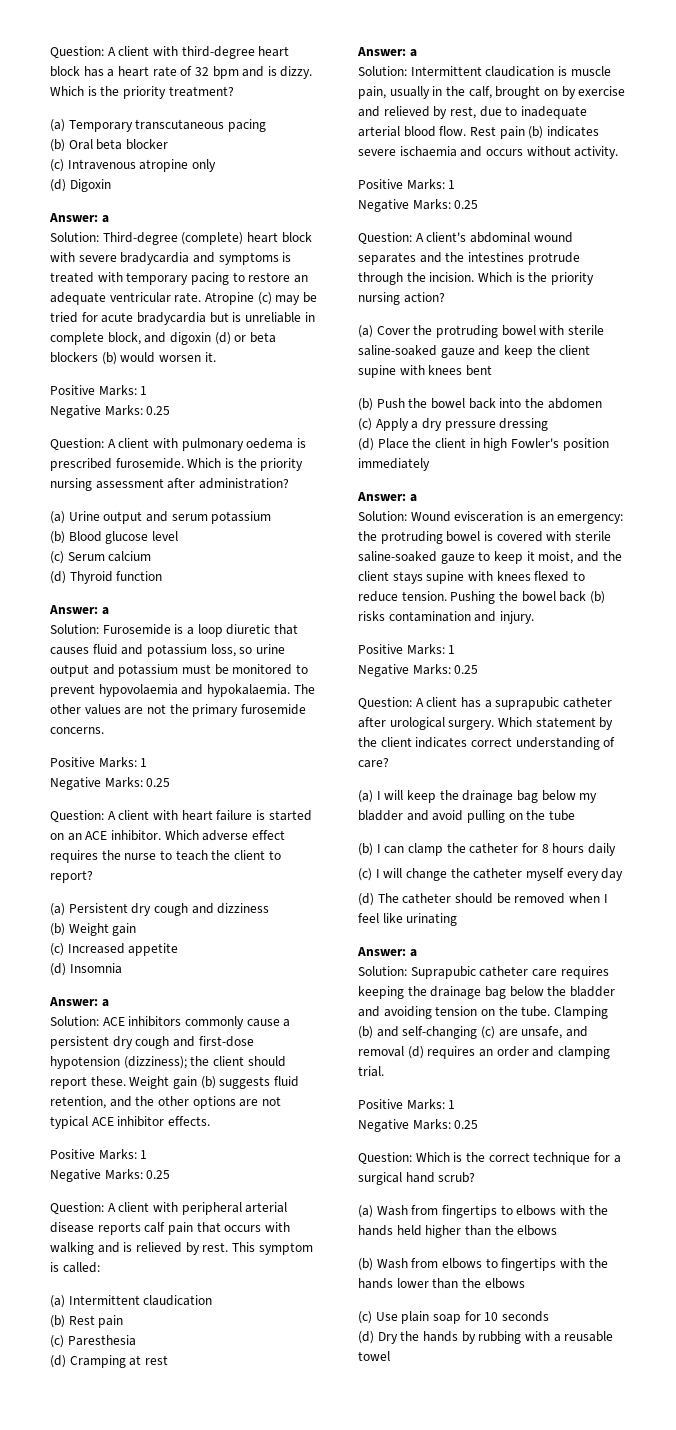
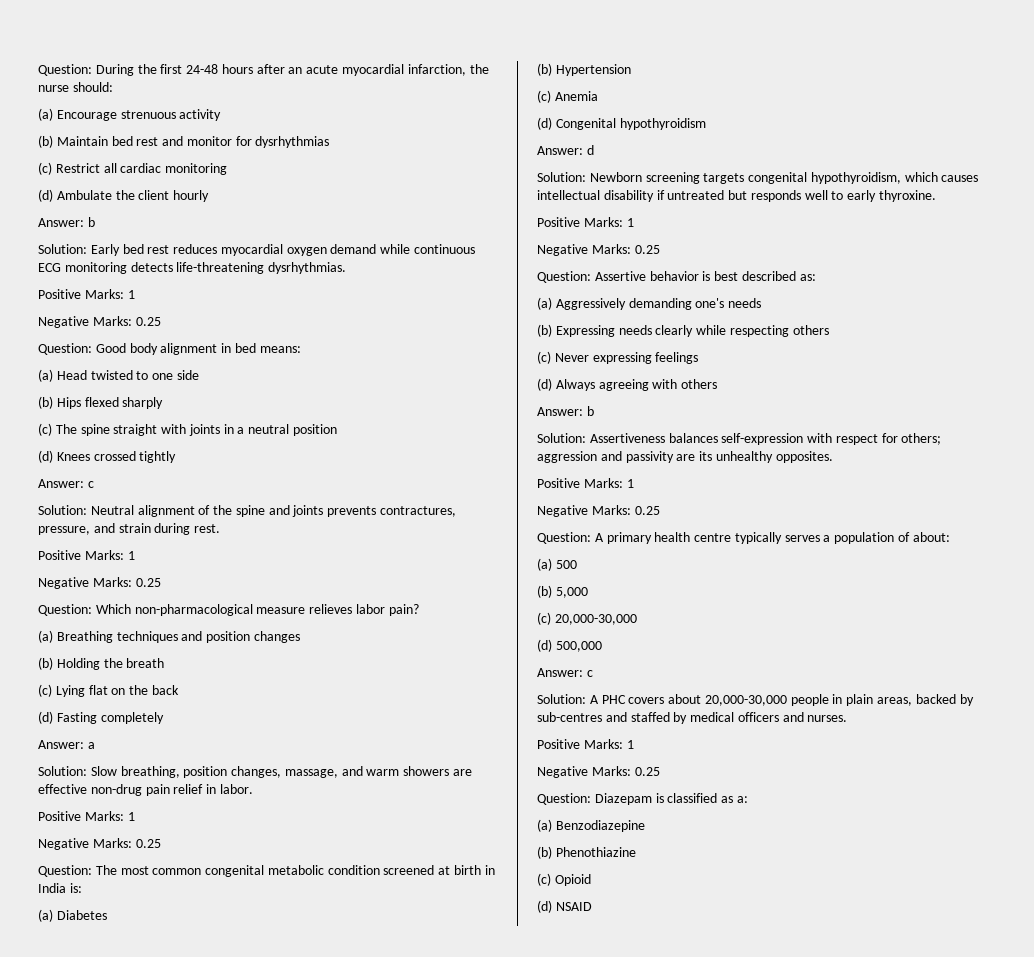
[50,46,290,59] [50,66,313,79] [50,86,234,99] [50,119,266,132] [50,139,168,152] [50,159,216,172] [50,179,111,192] [49,213,109,223] [50,232,312,245] [50,252,292,265] [50,272,308,285] [50,292,317,305] [50,312,315,325] [50,332,276,345] [50,352,216,365] [50,385,148,396] [50,405,171,418] [50,438,306,451] [50,458,304,471] [50,478,289,491] [50,511,272,524] [50,531,178,544] [50,551,152,564] [50,571,163,584] [49,605,109,615] [50,624,298,637] [50,644,285,657] [50,664,308,677] [50,684,315,697] [50,704,306,717] [50,727,104,734] [50,757,148,768] [50,777,171,790] [50,810,312,822] [50,830,285,841] [50,850,281,863] [50,870,93,883] [50,903,270,916] [50,923,137,936] [50,943,179,956] [50,963,122,976] [49,997,109,1007] [50,1016,291,1029] [50,1036,254,1049] [50,1056,286,1069] [50,1076,299,1089] [50,1096,281,1109] [50,1116,210,1129] [50,1149,148,1160] [50,1169,171,1182] [50,1202,288,1215] [50,1222,290,1235] [50,1242,313,1255] [50,1262,100,1273] [50,1295,213,1308] [50,1315,124,1328] [50,1335,136,1348] [50,1355,168,1368] [357,47,417,57] [358,66,611,77] [358,86,626,99] [358,106,587,119] [358,126,599,139] [358,146,619,159] [358,179,456,190] [358,199,479,212] [358,232,573,244] [358,252,580,265] [358,272,594,285] [358,292,445,305] [358,325,604,338] [358,345,591,358] [358,365,492,378] [358,398,602,411] [358,418,549,431] [358,438,609,451] [358,458,430,471] [357,492,417,502] [358,511,624,524] [358,531,611,544] [358,551,622,564] [358,571,585,584] [358,591,605,604] [358,611,534,624] [358,644,456,655] [358,664,479,677] [358,697,612,710] [358,717,614,730] [358,737,616,750] [358,758,389,768] [358,790,598,803] [358,810,575,823] [358,843,616,856] [358,868,624,881] [358,893,608,906] [358,913,458,926] [357,947,417,957] [358,966,609,979] [358,986,615,999] [358,1006,608,1019] [358,1026,588,1039] [358,1046,610,1059] [358,1066,384,1077] [358,1099,456,1110] [358,1119,479,1132] [358,1152,621,1165] [358,1172,476,1185] [358,1205,608,1218] [358,1225,558,1238] [358,1258,608,1271] [358,1278,525,1289] [358,1311,549,1324] [358,1331,614,1344] [358,1351,390,1361] Question: A client with third-degree heart block has a heart rate of 32 bpm and is dizzy. Which is the priority treatment? // (a) Temporary transcutaneous pacing // (b) Oral beta blocker // (c) Intravenous atropine only // (d) Digoxin // Answer: a // Solution: Third-degree (complete) heart block with severe bradycardia and symptoms is treated with temporary pacing to restore an adequate ventricular rate. Atropine (c) may be tried for acute bradycardia but is unreliable in complete block, and digoxin (d) or beta blockers (b) would worsen it. // Positive Marks: 1 // Negative Marks: 0.25 // Question: A client with pulmonary oedema is prescribed furosemide. Which is the priority nursing assessment after administration? // (a) Urine output and serum potassium // (b) Blood glucose level // (c) Serum calcium // (d) Thyroid function // Answer: a // Solution: Furosemide is a loop diuretic that causes fluid and potassium loss, so urine output and potassium must be monitored to prevent hypovolaemia and hypokalaemia. The other values are not the primary furosemide concerns. // Positive Marks: 1 // Negative Marks: 0.25 // Question: A client with heart failure is started on an ACE inhibitor. Which adverse effect requires the nurse to teach the client to report? // (a) Persistent dry cough and dizziness // (b) Weight gain // (c) Increased appetite // (d) Insomnia // Answer: a // Solution: ACE inhibitors commonly cause a persistent dry cough and first-dose hypotension (dizziness); the client should report these. Weight gain (b) suggests fluid retention, and the other options are not typical ACE inhibitor effects. // Positive Marks: 1 // Negative Marks: 0.25 // Question: A client with peripheral arterial disease reports calf pain that occurs with walking and is relieved by rest. This symptom is called: // (a) Intermittent claudication // (b) Rest pain // (c) Paresthesia // (d) Cramping at rest // Answer: a // Solution: Intermittent claudication is muscle pain, usually in the calf, brought on by exercise and relieved by rest, due to inadequate arterial blood flow. Rest pain (b) indicates severe ischaemia and occurs without activity. // Positive Marks: 1 // Negative Marks: 0.25 // Question: A client's abdominal wound separates and the intestines protrude through the incision. Which is the priority nursing action? // (a) Cover the protruding bowel with sterile saline-soaked gauze and keep the client supine with knees bent // (b) Push the bowel back into the abdomen // (c) Apply a dry pressure dressing // (d) Place the client in high Fowler's position immediately // Answer: a // Solution: Wound evisceration is an emergency: the protruding bowel is covered with sterile saline-soaked gauze to keep it moist, and the client stays supine with knees flexed to reduce tension. Pushing the bowel back (b) risks contamination and injury. // Positive Marks: 1 // Negative Marks: 0.25 // Question: A client has a suprapubic catheter after urological surgery. Which statement by the client indicates correct understanding of care? // (a) I will keep the drainage bag below my bladder and avoid pulling on the tube // (b) I can clamp the catheter for 8 hours daily // (c) I will change the catheter myself every day // (d) The catheter should be removed when I feel like urinating // Answer: a // Solution: Suprapubic catheter care requires keeping the drainage bag below the bladder and avoiding tension on the tube. Clamping (b) and self-changing (c) are unsafe, and removal (d) requires an order and clamping trial. // Positive Marks: 1 // Negative Marks: 0.25 // Question: Which is the correct technique for a surgical hand scrub? // (a) Wash from fingertips to elbows with the hands held higher than the elbows // (b) Wash from elbows to fingertips with the hands lower than the elbows // (c) Use plain soap for 10 seconds // (d) Dry the hands by rubbing with a reusable towel -> [38,64,489,76] [38,82,113,92] [38,108,222,121] [38,135,330,148] [38,162,228,175] [38,189,210,202] [38,217,95,227] [38,244,476,256] [38,262,347,274] [38,289,135,299] [38,316,161,328] [38,343,301,355] [38,369,199,382] [38,396,164,409] [38,423,338,436] [38,450,177,463] [38,479,94,488] [38,505,457,517] [38,523,221,535] [38,550,135,560] [38,577,161,589] [38,604,419,616] [38,630,300,643] [38,657,165,670] [38,684,179,697] [38,711,164,724] [38,740,95,749] [38,766,473,778] [38,784,253,796] [38,811,135,821] [38,838,161,850] [38,865,495,877] [38,883,82,893] [38,909,107,922] [537,63,631,76] [537,90,598,103] [537,117,706,130] [537,145,594,155] [537,172,979,184] [537,190,937,202] [537,217,634,227] [537,244,660,256] [537,271,816,283] [537,297,762,310] [537,324,829,337] [537,351,699,364] [537,378,718,391] [537,406,594,416] [537,433,942,445] [537,451,833,463] [537,478,634,488] [537,505,660,517] [537,532,950,544] [537,558,577,571] [537,585,588,598] [537,612,637,625] [537,639,602,652] [537,668,593,677] [537,694,974,706] [537,712,848,724] [537,739,634,749] [537,766,660,778] [537,793,748,805] [537,819,645,832] [537,846,636,859] [537,873,591,886] [537,900,592,913] Question: During the first 24-48 hours after an acute myocardial infarction, the nurse should: // (a) Encourage strenuous activity // (b) Maintain bed rest and monitor for dysrhythmias // (c) Restrict all cardiac monitoring // (d) Ambulate the client hourly // Answer: b // Solution: Early bed rest reduces myocardial oxygen demand while continuous ECG monitoring detects life-threatening dysrhythmias. // Positive Marks: 1 // Negative Marks: 0.25 // Question: Good body alignment in bed means: // (a) Head twisted to one side // (b) Hips flexed sharply // (c) The spine straight with joints in a neutral position // (d) Knees crossed tightly // Answer: c // Solution: Neutral alignment of the spine and joints prevents contractures, pressure, and strain during rest. // Positive Marks: 1 // Negative Marks: 0.25 // Question: Which non-pharmacological measure relieves labor pain? // (a) Breathing techniques and position changes // (b) Holding the breath // (c) Lying flat on the back // (d) Fasting completely // Answer: a // Solution: Slow breathing, position changes, massage, and warm showers are effective non-drug pain relief in labor. // Positive Marks: 1 // Negative Marks: 0.25 // Question: The most common congenital metabolic condition screened at birth in India is: // (a) Diabetes // (b) Hypertension // (c) Anemia // (d) Congenital hypothyroidism // Answer: d // Solution: Newborn screening targets congenital hypothyroidism, which causes intellectual disability if untreated but responds well to early thyroxine. // Positive Marks: 1 // Negative Marks: 0.25 // Question: Assertive behavior is best described as: // (a) Aggressively demanding one's needs // (b) Expressing needs clearly while respecting others // (c) Never expressing feelings // (d) Always agreeing with others // Answer: b // Solution: Assertiveness balances self-expression with respect for others; aggression and passivity are its unhealthy opposites. // Positive Marks: 1 // Negative Marks: 0.25 // Question: A primary health centre typically serves a population of about: // (a) 500 // (b) 5,000 // (c) 20,000-30,000 // (d) 500,000 // Answer: c // Solution: A PHC covers about 20,000-30,000 people in plain areas, backed by sub-centres and staffed by medical officers and nurses. // Positive Marks: 1 // Negative Marks: 0.25 // Question: Diazepam is classified as a: // (a) Benzodiazepine // (b) Phenothiazine // (c) Opioid // (d) NSAID

